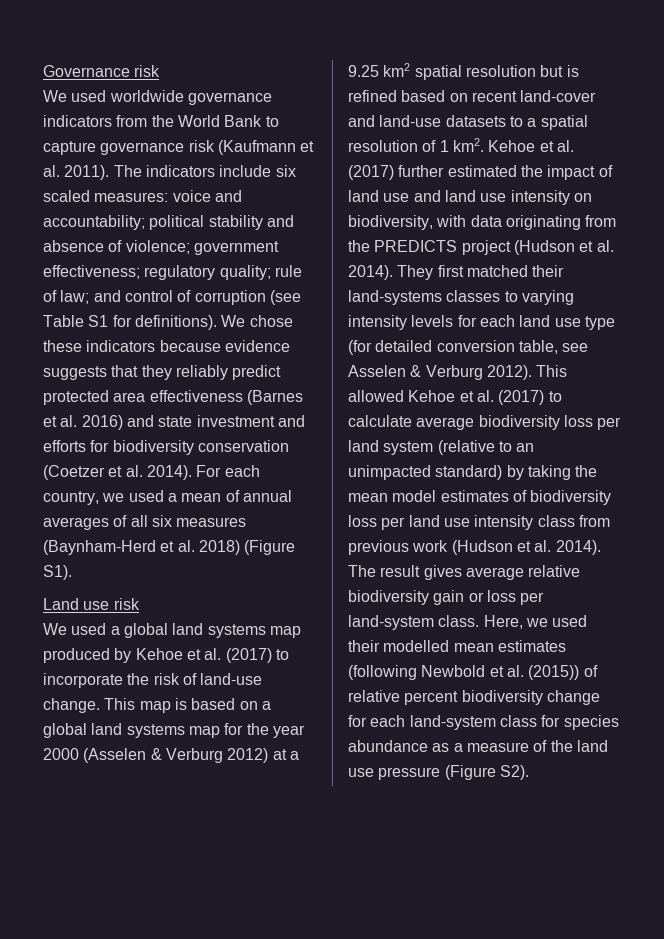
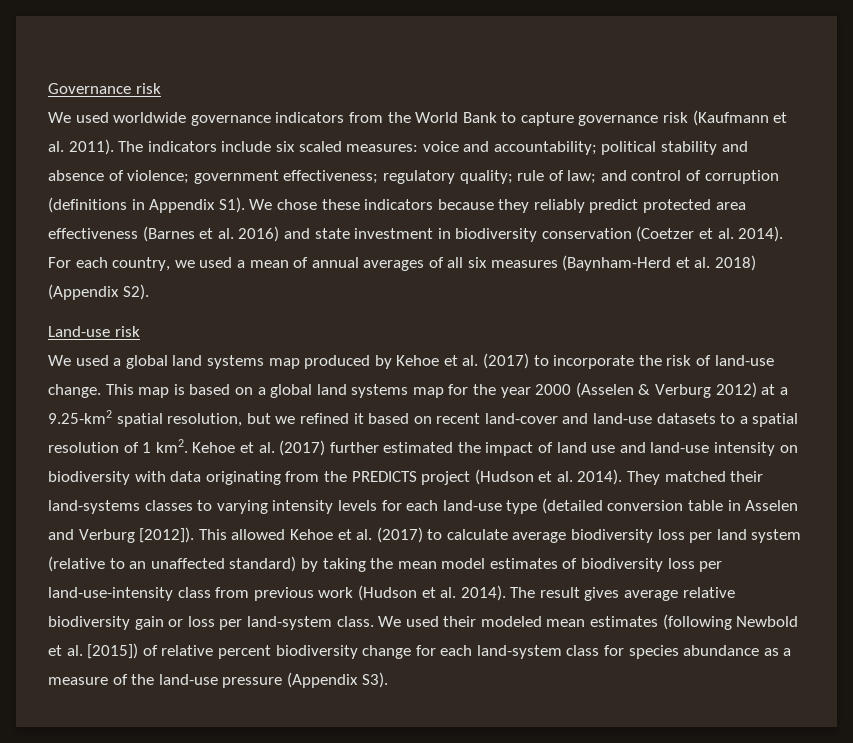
[269,290,301,305] [43,315,217,330] (see Table S1 for definitions). -> [48,197,245,213] (definitions in Appendix S1).
[224,340,290,352] [43,365,139,380] evidence suggests that -> (494, 204) none
[277,415,305,427] [43,440,110,452] and efforts for -> [437,228,451,239] in
[244,540,296,555] [43,565,72,580] [43,598,110,610] (Figure S1). // Land use -> [48,284,149,300] [48,326,110,337] (Appendix S2). // Land-use
[348,63,579,80] [348,90,397,102] 9.25 km2 spatial resolution but is refined -> [48,410,364,427] 9.25-km2 spatial resolution, but we refined it
[444,190,507,202] land use -> [650,442,710,453] land-use
[348,215,433,230] biodiversity, -> [48,471,130,485] biodiversity
[437,265,464,277] first -> (661, 478) none
[519,315,615,330] [348,340,589,355] [348,365,532,380] land use type (for detailed conversion table, see Asselen & Verburg 2012). -> [442,498,799,514] [48,527,195,543] land-use type (detailed conversion table in Asselen and Verburg [2012]).
[348,465,431,480] unimpacted -> [150,558,225,569] unaffected
[408,515,534,530] land use intensity -> [48,587,173,601] land-use-intensity
[483,615,548,629] Here, we -> [378,616,402,627] We
[383,640,450,652] modelled -> [480,616,542,627] modeled
[528,665,580,680] (2015)) -> [87,643,139,659] [2015])
[576,740,608,752] [348,765,529,780] land use pressure (Figure S2). -> [158,672,388,688] land-use pressure (Appendix S3).

